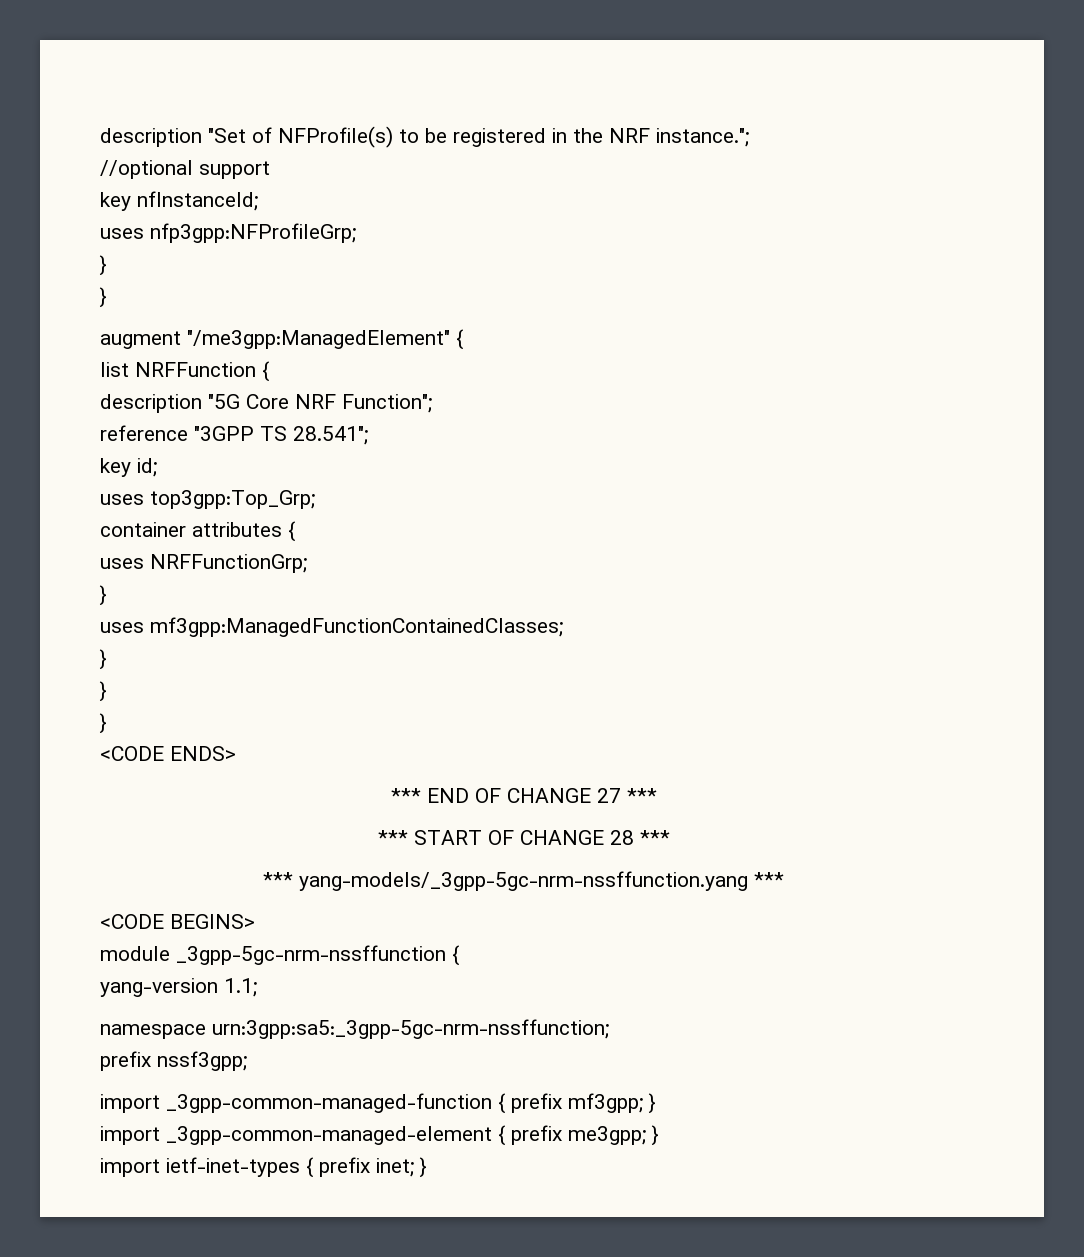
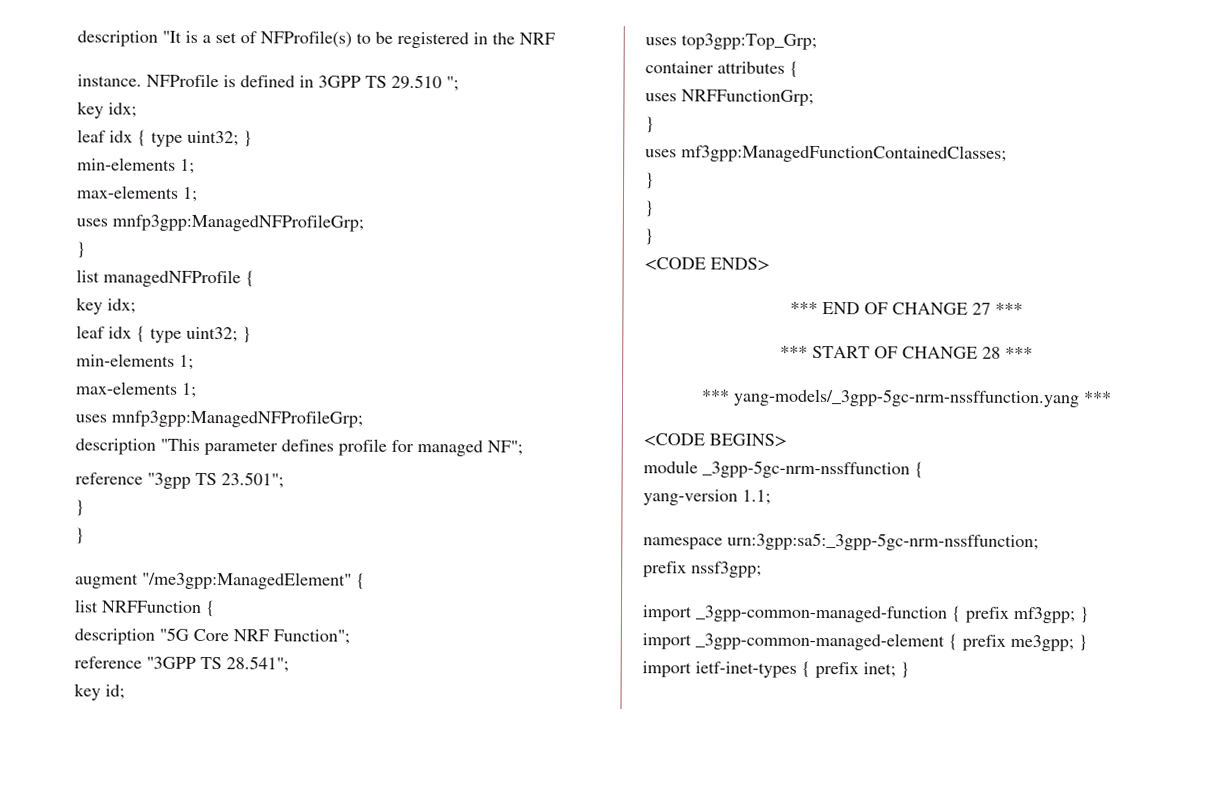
[100,128,246,147] description "Set -> [77,30,237,47] description "It is a set
[656,128,749,147] [100,160,270,179] [100,191,258,211] [100,223,356,243] instance."; // //optional support // key nfInstanceId; // uses nfp3gpp:NFProfileGrp; -> [77,73,459,92] [77,101,137,119] [77,129,253,148] [77,157,195,174] [76,185,198,202] [76,213,364,232] [76,241,86,259] [76,269,255,288] [76,297,136,315] [76,325,252,344] [76,353,194,370] [76,381,197,398] [75,409,363,428] [75,438,523,457] [75,472,284,489] // instance. NFProfile is defined in 3GPP TS 29.510 "; // key idx; // leaf idx { type uint32; } // min-elements 1; // max-elements 1; // uses mnfp3gpp:ManagedNFProfileGrp; // } // list managedNFProfile { // key idx; // leaf idx { type uint32; } // min-elements 1; // max-elements 1; // uses mnfp3gpp:ManagedNFProfileGrp; // description "This parameter defines profile for managed NF"; // reference "3gpp TS 23.501";

